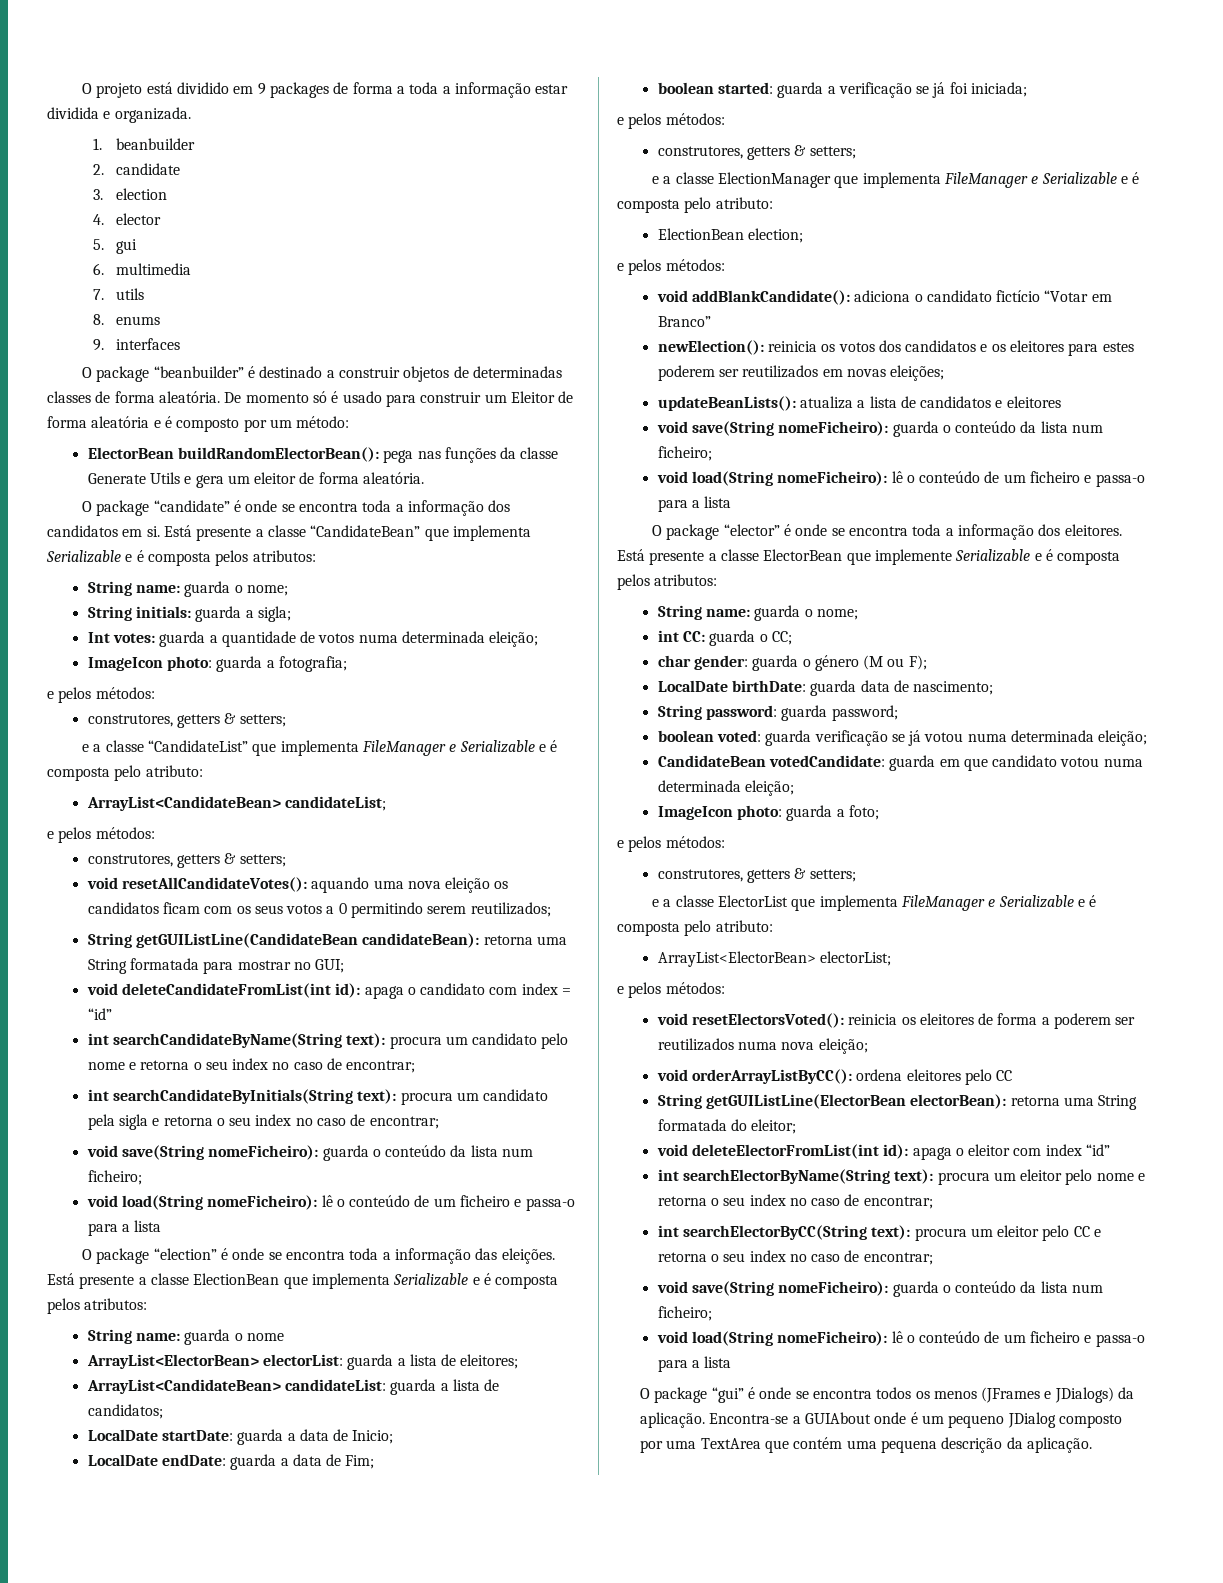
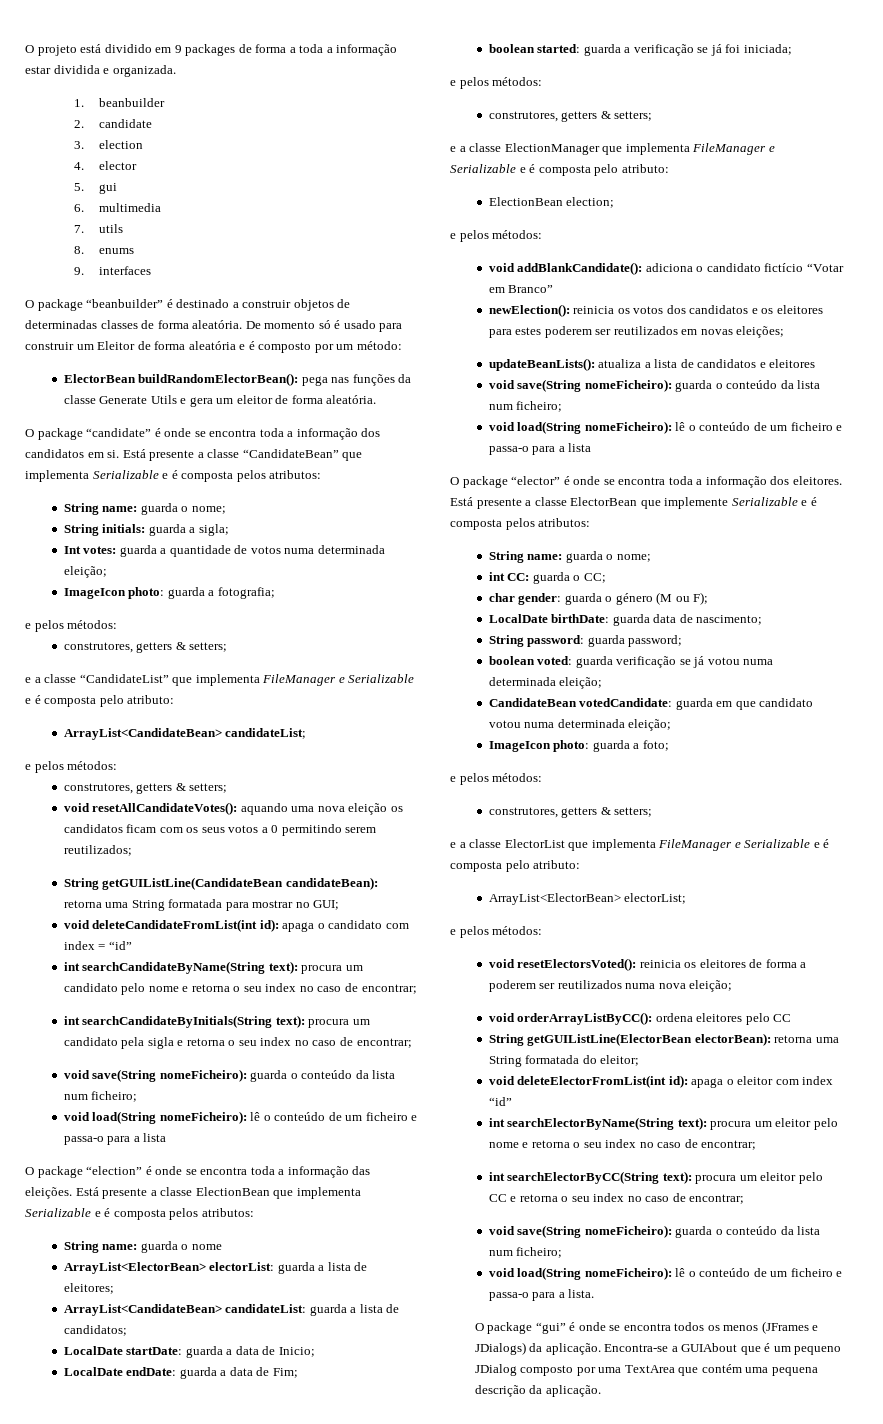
[704,1356,732,1368] lista -> [568,1289,595,1298] lista.
[874,1412,907,1424] onde -> [740,1346,761,1355] que

